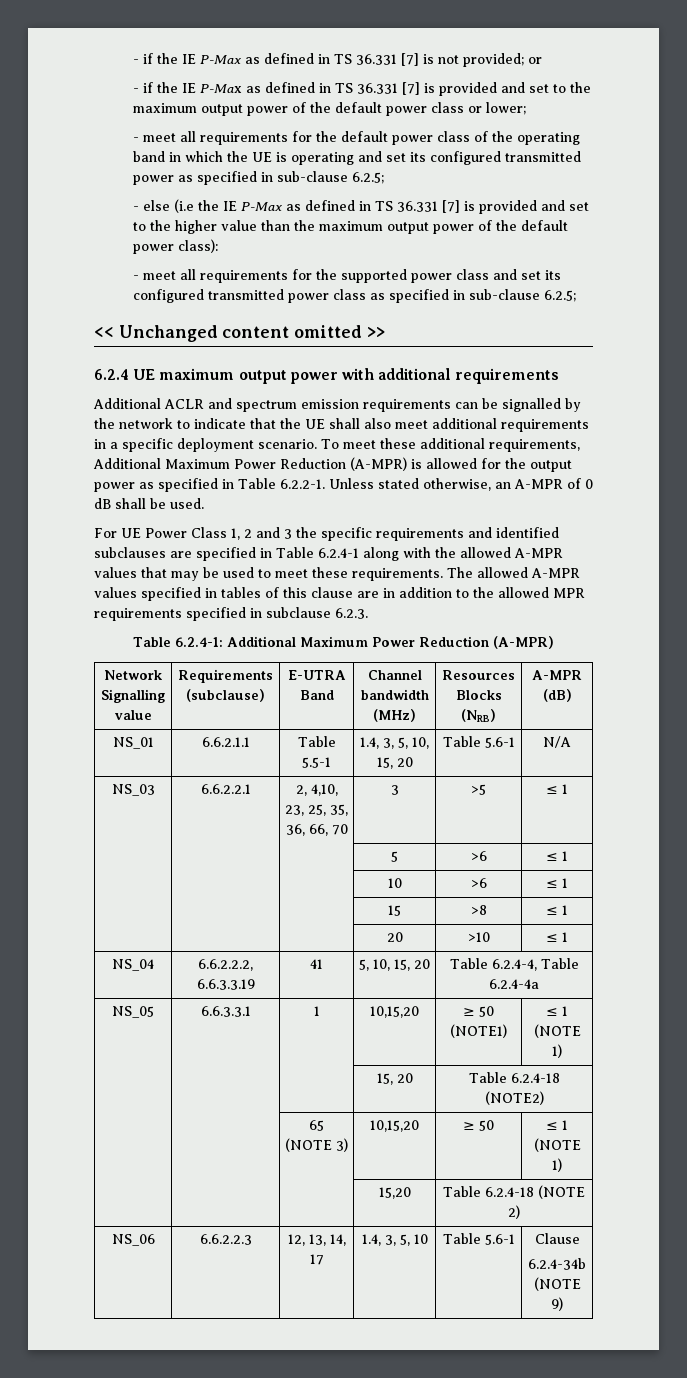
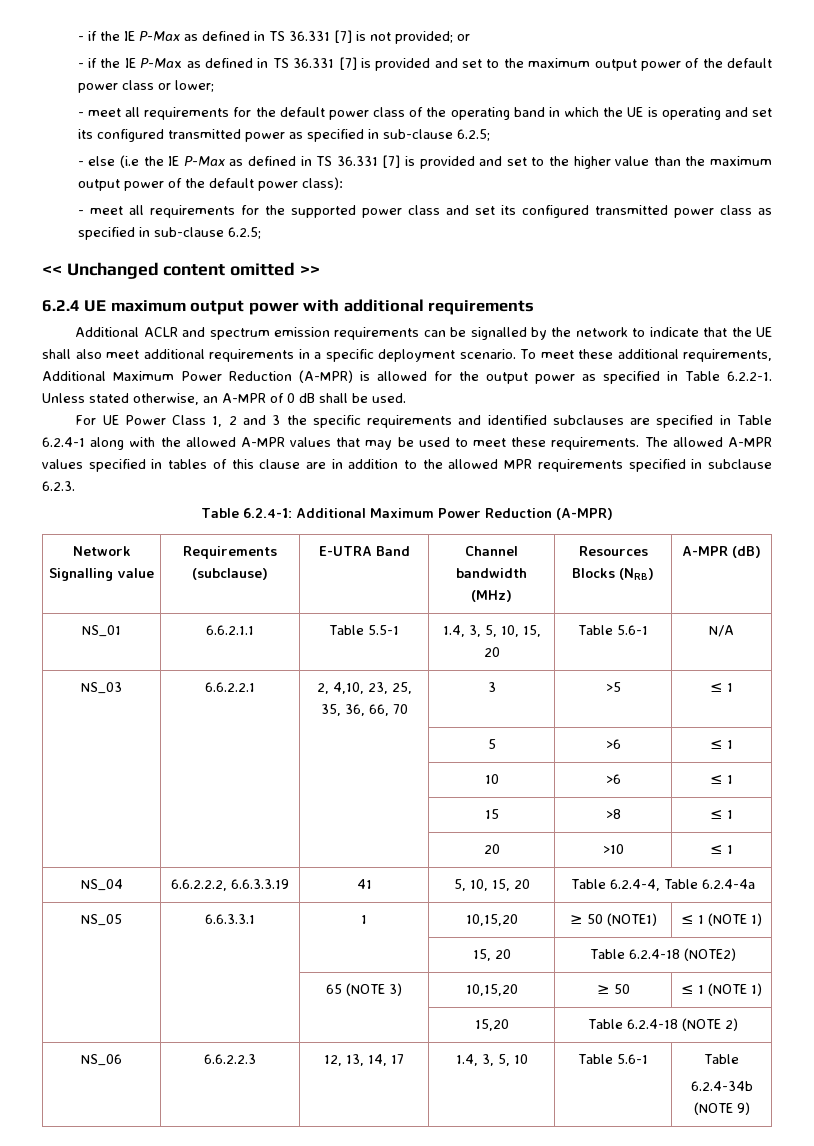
[534,1233,580,1244] Clause -> [704,1054,740,1064] Table

